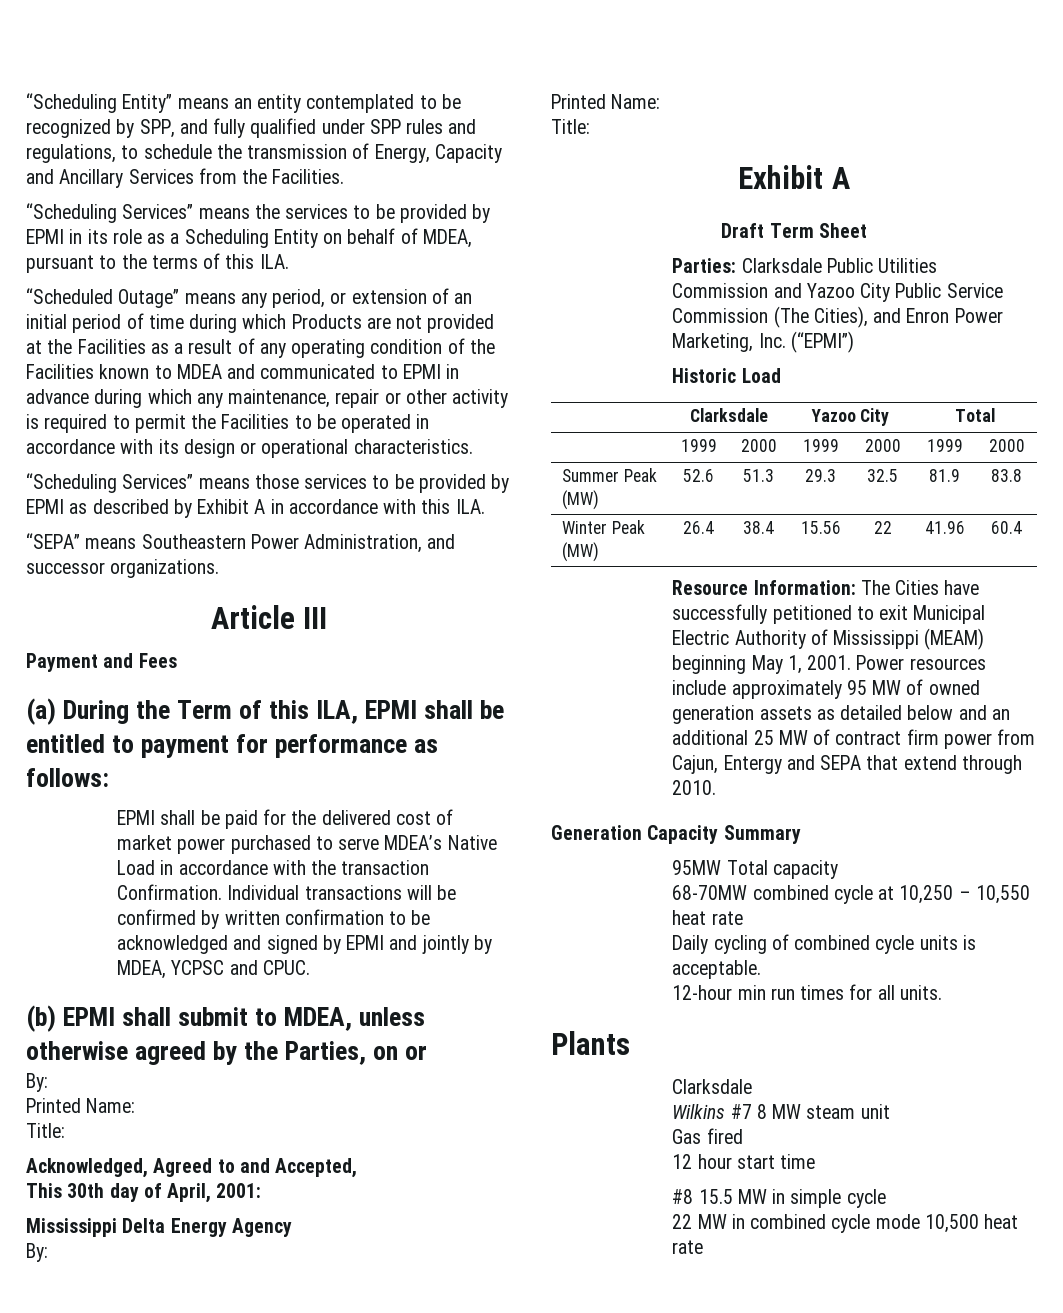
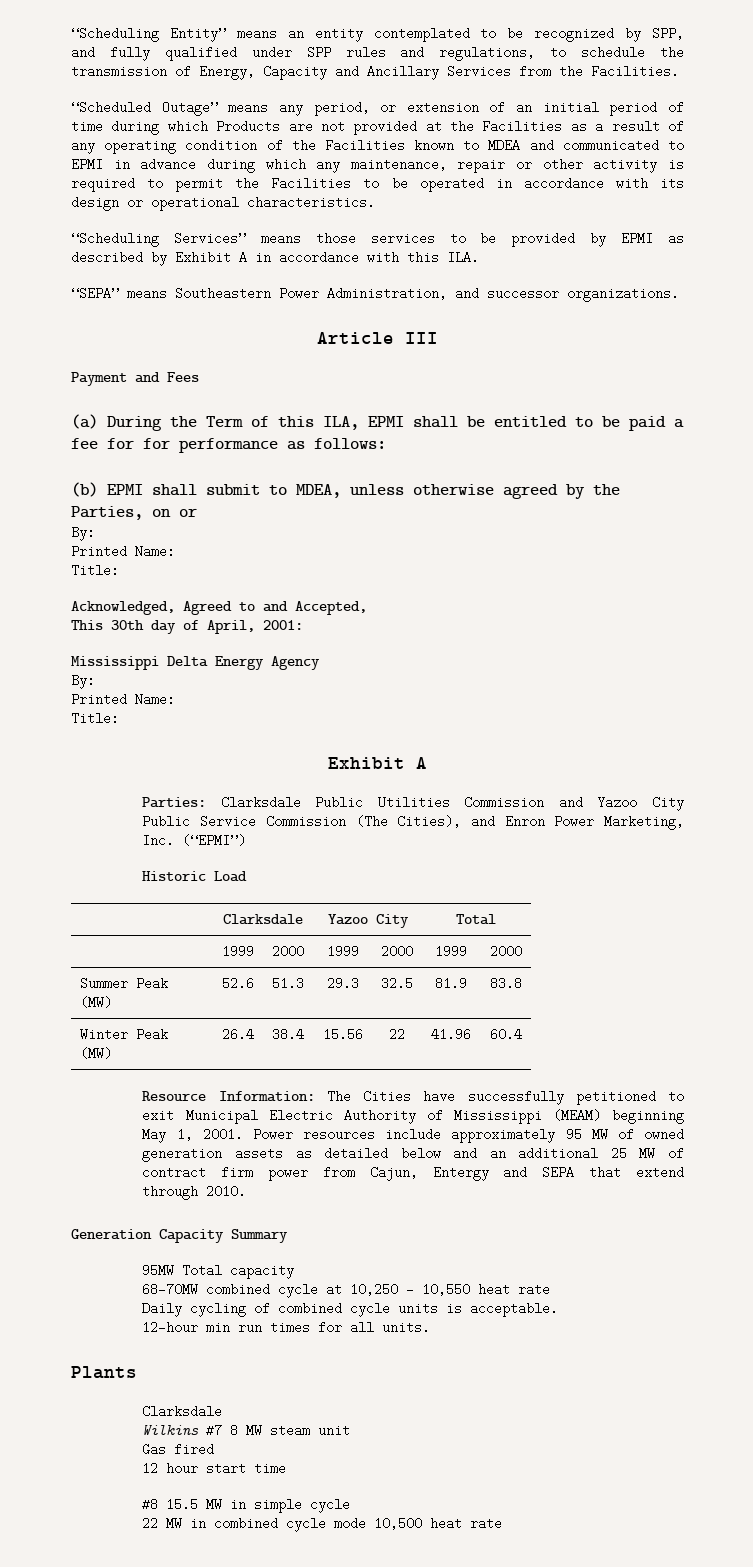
[26,203,491,223] [26,228,472,248] [26,253,289,273] // “Scheduling Services” means the services to be provided by EPMI in its role as a Scheduling Entity on behalf of MDEA, pursuant to the terms of this ILA. -> (679, 71) none
[141,735,230,758] payment -> [602,416,684,431] [71,438,134,449] be paid a fee for
[117,809,454,829] [117,835,497,854] [117,860,430,875] [117,884,457,900] [117,909,431,929] [117,935,492,954] [117,960,310,979] // EPMI shall be paid for the delivered cost of market power purchased to serve MDEA’s Native Load in accordance with the transaction Confirmation. Individual transactions will be confirmed by written confirmation to be acknowledged and signed by EPMI and jointly by MDEA, YCPSC and CPUC. -> (386, 443) none
[721,223,867,238] // Draft Term Sheet -> (427, 763) none

